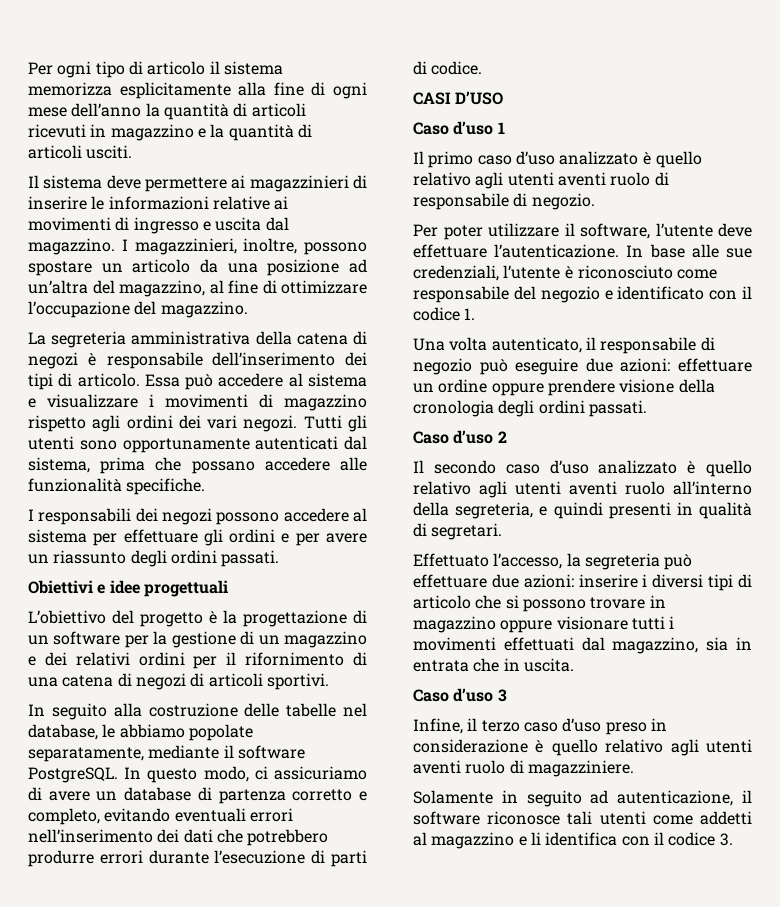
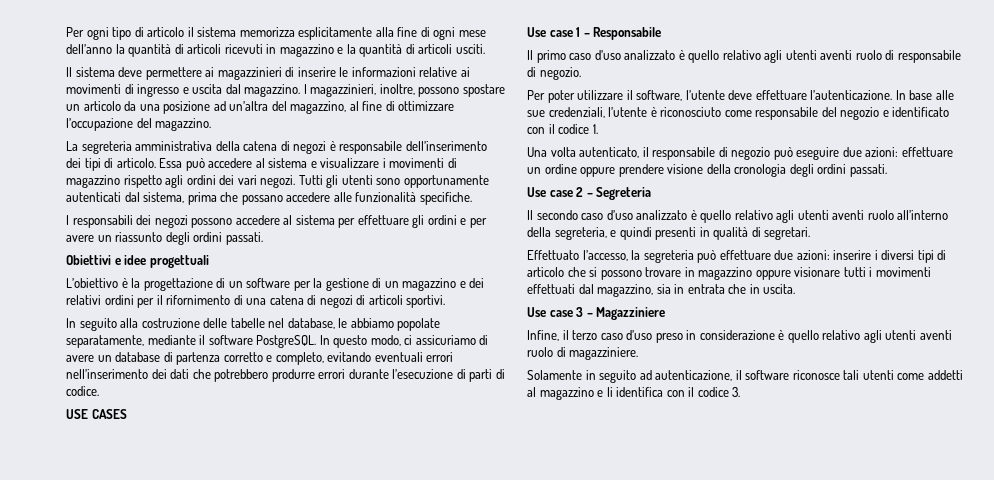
[111,610,203,627] del progetto -> (118, 283) none
[413,91,504,105] [413,121,505,135] CASI D’USO // Caso d’uso 1 -> [66,409,127,419] [527,27,662,40] USE CASES // Use case 1 – Responsabile
[413,430,494,444] Caso d’uso -> [527,187,573,197] Use case
(507, 437) none -> [586,187,652,200] – Segreteria
[413,688,494,702] Caso d’uso -> [527,307,573,317] Use case
(507, 695) none -> [586,307,666,320] – Magazziniere

